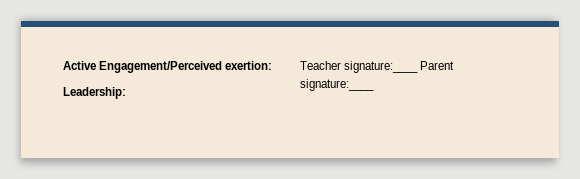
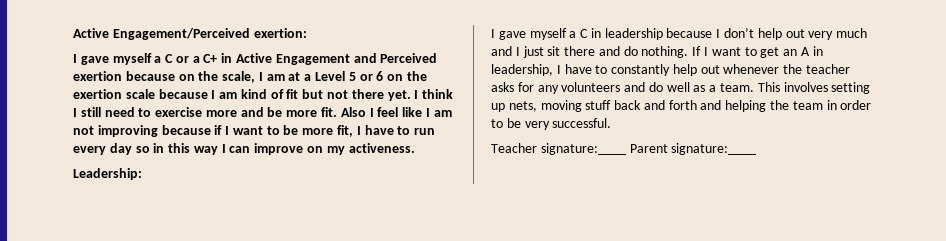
[63,87,126,99] Leadership: -> [73,53,438,65] [73,71,427,83] [73,89,454,101] [73,107,452,117] [73,125,436,137] [73,143,415,155] [73,168,142,180] [491,28,868,40] [491,46,823,58] [491,64,851,76] [491,82,871,94] [491,100,872,112] [491,118,612,130] I gave myself a C or a C+ in Active Engagement and Perceived exertion because on the scale, I am at a Level 5 or 6 on the exertion scale because I am kind of fit but not there yet. I think I still need to exercise more and be more fit. Also I feel like I am not improving because if I want to be more fit, I have to run every day so in this way I can improve on my activeness. // Leadership: // I gave myself a C in leadership because I don’t help out very much and I just sit there and do nothing. If I want to get an A in leadership, I have to constantly help out whenever the teacher asks for any volunteers and do well as a team. This involves setting up nets, moving stuff back and forth and helping the team in order to be very successful.

